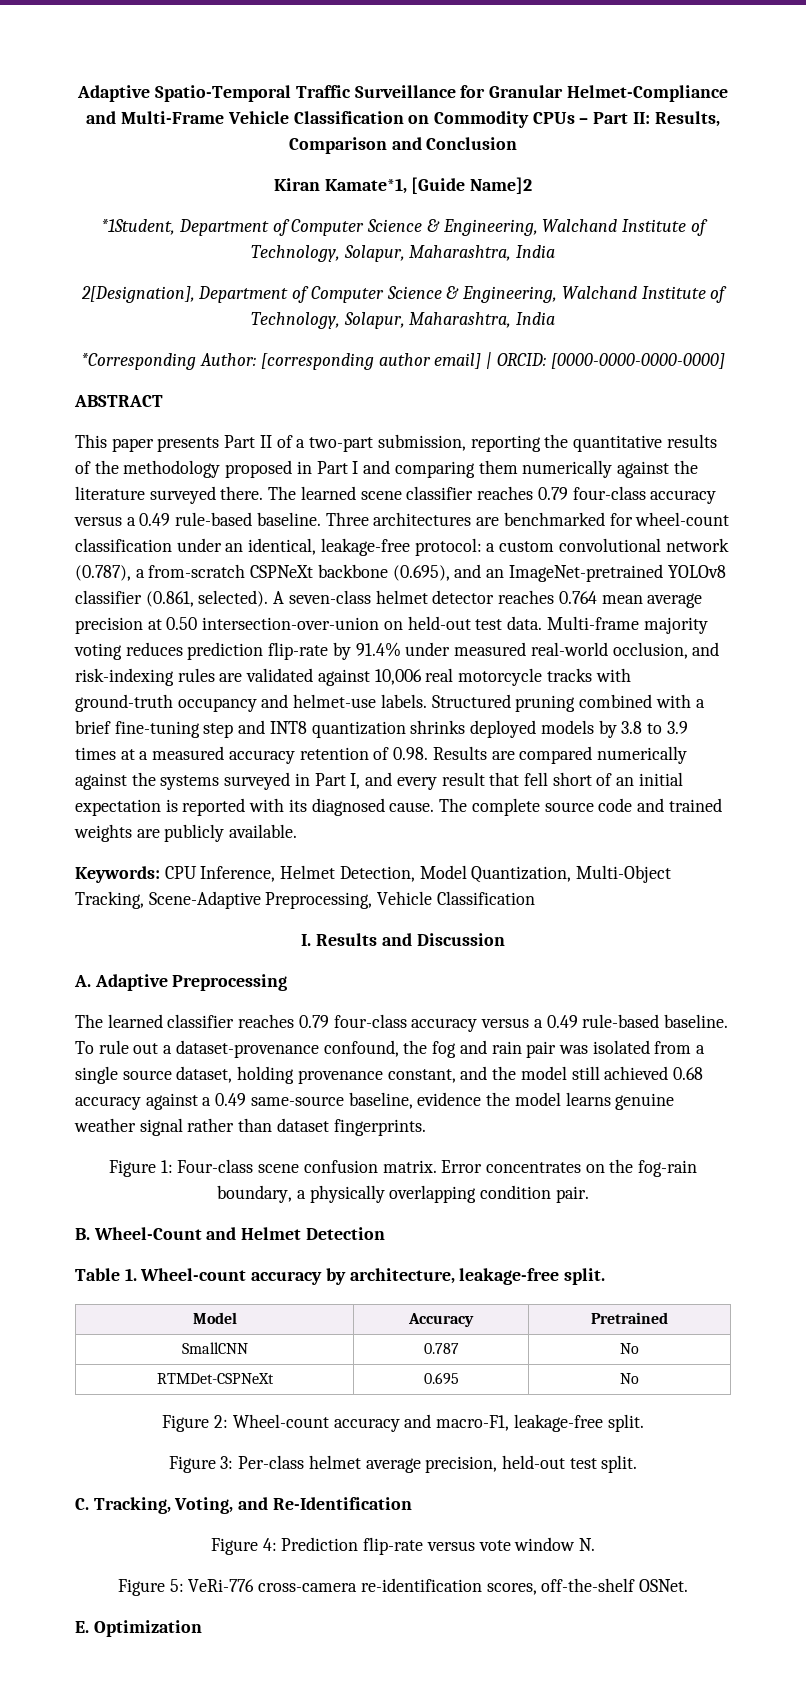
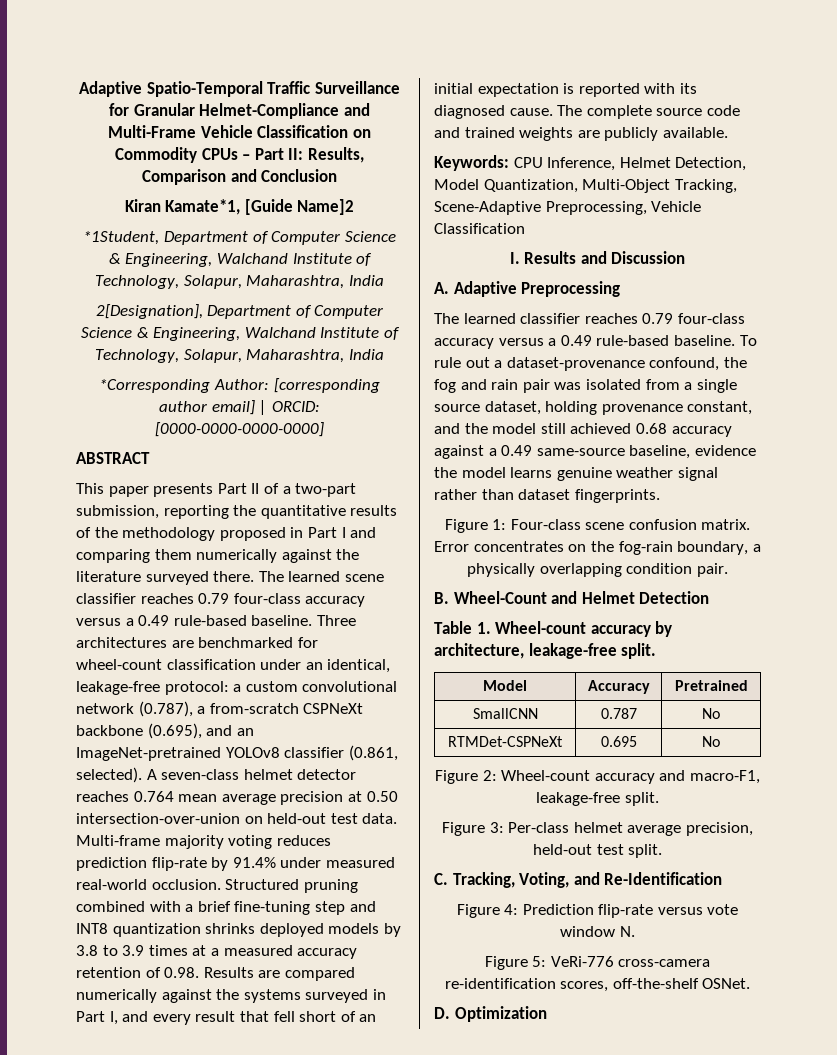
[612,642,720,659] [75,668,631,686] [75,694,427,712] occlusion, and risk-indexing rules are validated against 10,006 real motorcycle tracks with ground-truth occupancy and helmet-use labels. -> [151,879,221,890] occlusion.
[75,1621,89,1633] E. -> [434,1007,450,1019] D.

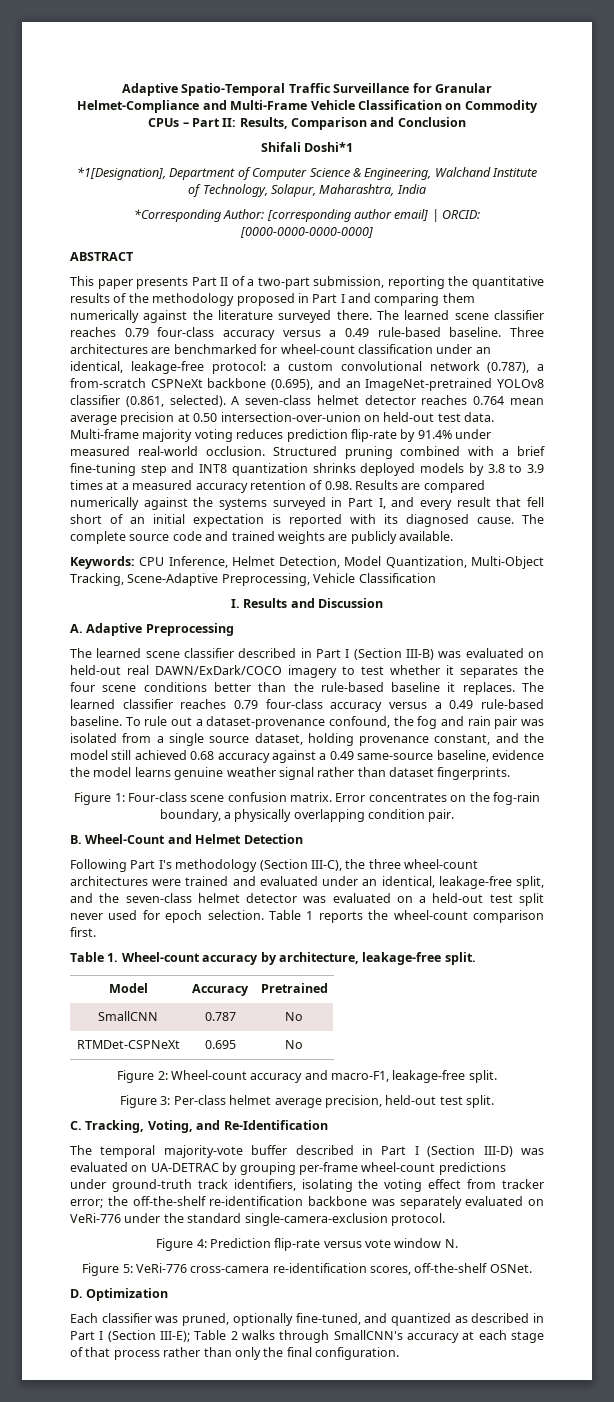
[124,199,355,215] [83,231,396,245] [108,253,373,267] [95,275,384,289] [95,304,203,319] Kiran Kamate*1, [Guide Name]2 // *1Student, Department of Computer Science & Engineering, Walchand Institute of Technology, Solapur, Maharashtra, India // 2[Designation], -> [260,142,354,152] [77,167,166,180] Shifali Doshi*1 // *1[Designation],
(516, 318) none -> [145,648,544,660] [70,665,544,678] [70,682,545,695] [70,699,115,709] scene classifier described in Part I (Section III-B) was evaluated on held-out real DAWN/ExDark/COCO imagery to test whether it separates the four scene conditions better than the rule-based baseline it replaces. The learned
(710, 597) none -> [70,859,478,872] [70,876,544,889] [70,893,544,906] [70,910,544,923] [70,927,96,937] // Following Part I's methodology (Section III-C), the three wheel-count architectures were trained and evaluated under an identical, leakage-free split, and the seven-class helmet detector was evaluated on a held-out test split never used for epoch selection. Table 1 reports the wheel-count comparison first.
(723, 878) none -> [70,1145,544,1158] [70,1162,506,1175] [70,1179,545,1192] [70,1196,544,1209] [70,1213,445,1226] // The temporal majority-vote buffer described in Part I (Section III-D) was evaluated on UA-DETRAC by grouping per-frame wheel-count predictions under ground-truth track identifiers, isolating the voting effect from tracker error; the off-the-shelf re-identification backbone was separately evaluated on VeRi-776 under the standard single-camera-exclusion protocol.
(547, 1014) none -> [70,1313,544,1326] [70,1330,544,1343] [70,1347,399,1360] // Each classifier was pruned, optionally fine-tuned, and quantized as described in Part I (Section III-E); Table 2 walks through SmallCNN's accuracy at each stage of that process rather than only the final configuration.

